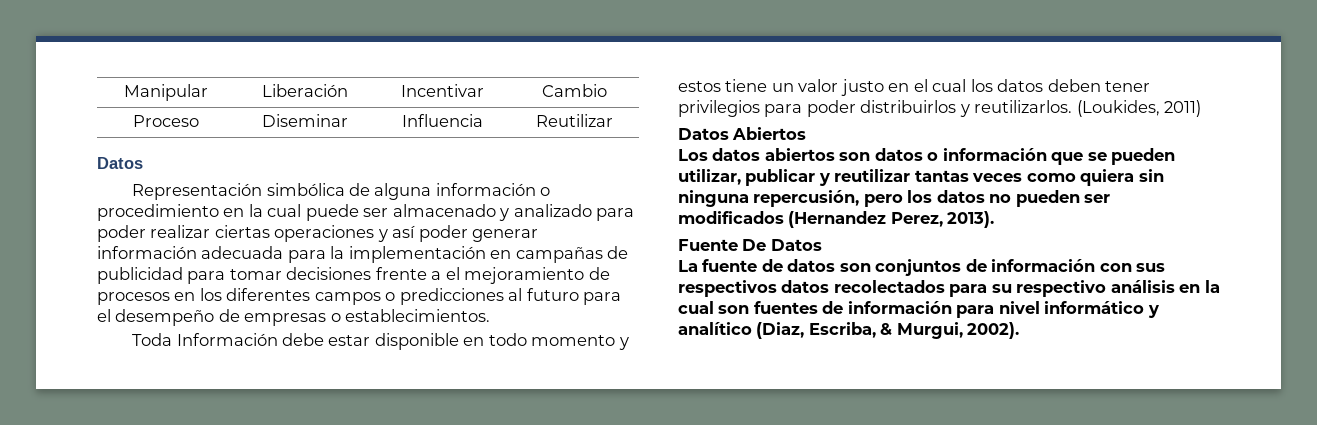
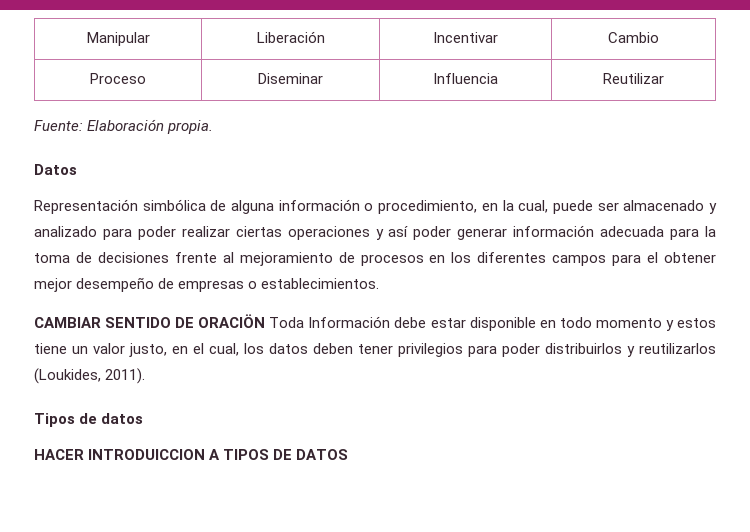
(613, 120) none -> [34,119,214,134] // Fuente: Elaboración propia.
[97,204,302,221] procedimiento en la cual -> [378,200,549,214] procedimiento, en la cual,
[348,246,629,263] [97,267,460,284] implementación en campañas de publicidad para tomar decisiones frente a el -> [34,252,234,263] toma de decisiones frente al
[385,288,622,305] [97,309,111,322] o predicciones al futuro para el -> [612,252,717,266] [34,278,72,292] para el obtener mejor
(491, 315) none -> [34,314,266,328] CAMBIAR SENTIDO DE ORACIÖN
[840,79,884,96] justo -> [129,343,167,357] justo,
[932,79,967,92] cual -> [209,343,239,356] cual,
[974,100,1202,117] [678,127,807,140] [678,148,1176,165] [678,169,1164,186] [678,190,1111,207] [678,211,995,228] [678,239,822,251] [678,259,1166,276] [678,280,1220,297] [678,301,1159,318] [678,322,1020,339] reutilizarlos. (Loukides, 2011) // Datos Abiertos // Los datos abiertos son datos o información que se pueden utilizar, publicar y reutilizar tantas veces como quiera sin ninguna repercusión, pero los datos no pueden ser modificados (Hernandez Perez, 2013). // Fuente De Datos // La fuente de datos son conjuntos de información con sus respectivos datos recolectados para su respectivo análisis en la cual son fuentes de información para nivel informático y analítico (Diaz, Escriba, & Murgui, 2002). -> [639,343,716,354] [34,368,146,384] [34,413,144,427] [34,449,349,460] reutilizarlos (Loukides, 2011). // Tipos de datos // HACER INTRODUICCION A TIPOS DE DATOS

